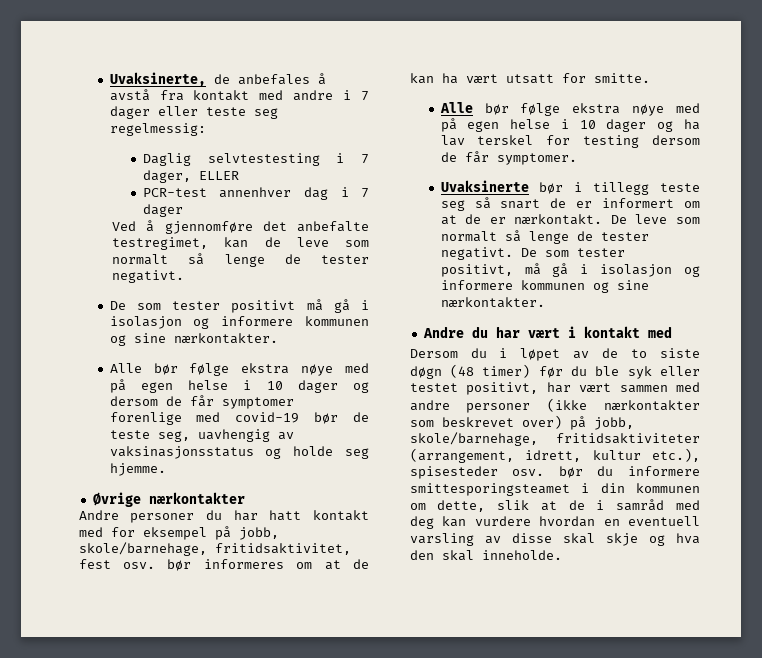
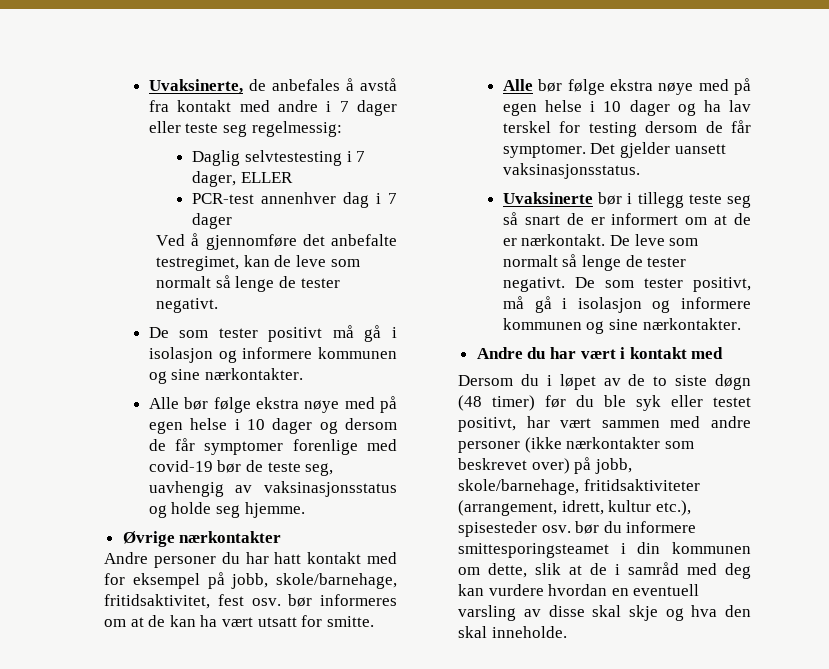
(577, 159) none -> [590,142,726,158] [502,163,640,179] Det gjelder uansett vaksinasjonsstatus.

